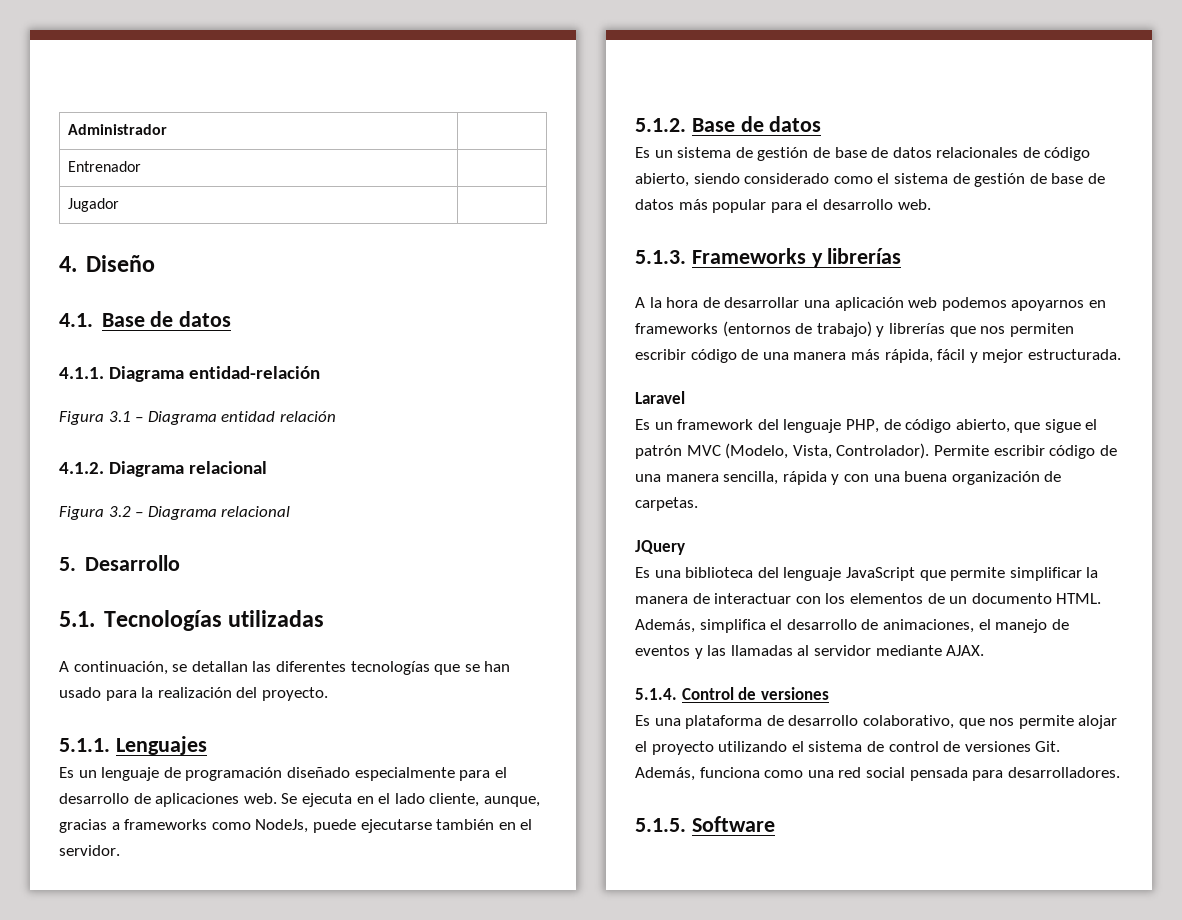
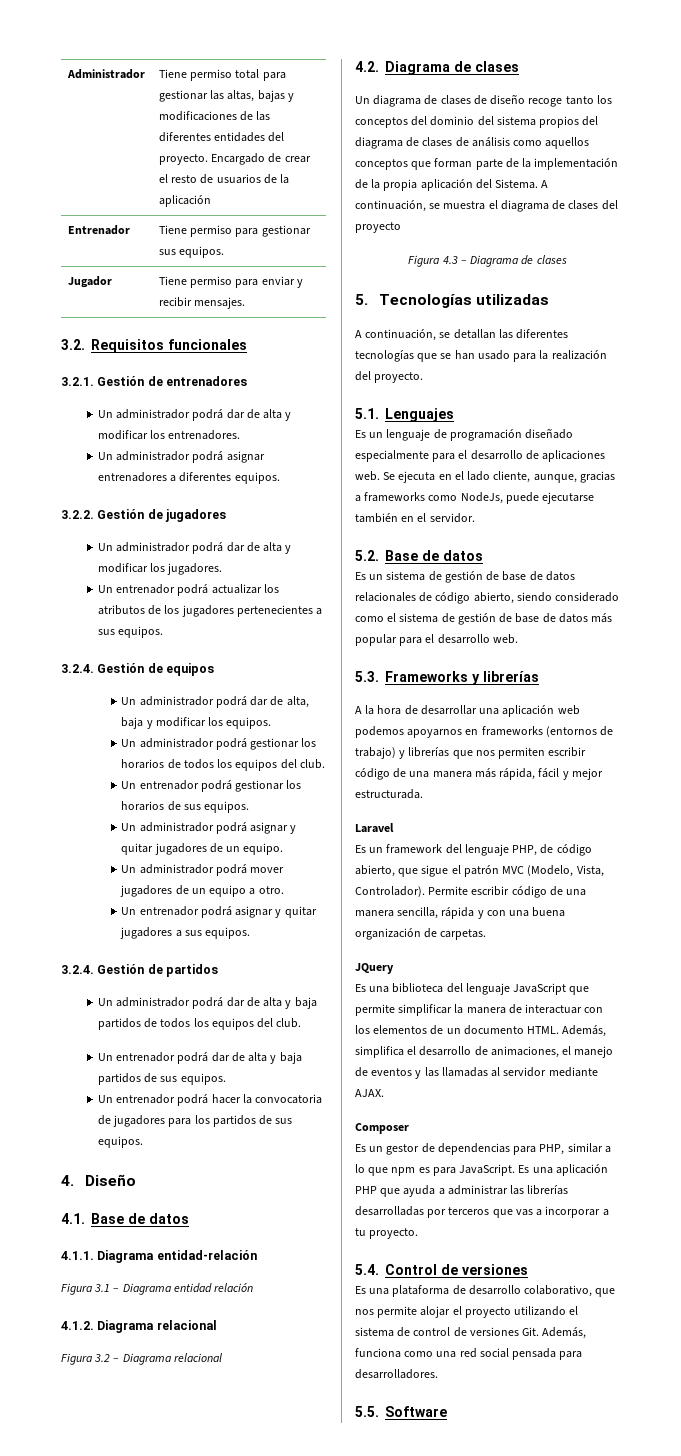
[67,161,141,172] [67,198,119,212] // Entrenador | // Jugador | -> [158,69,286,81] [158,90,294,102] [158,111,271,121] [158,132,285,142] [158,153,311,165] [158,174,290,184] [158,195,211,207] [67,225,130,235] [158,225,311,237] [158,246,225,258] [67,276,112,288] [158,276,303,288] [158,297,246,309] [61,339,247,353] [61,376,248,386] [97,409,292,421] [97,430,241,440] [97,451,265,463] [97,472,280,484] [61,509,227,522] [97,542,292,554] [97,563,223,575] [97,584,279,596] [97,605,323,617] [97,626,164,638] [61,663,215,676] [121,696,309,708] [121,717,272,729] [121,738,317,750] [121,759,325,771] [121,780,302,792] [121,801,250,813] [121,822,297,834] [121,843,284,855] [121,864,285,876] [120,885,284,897] [121,906,317,918] [120,927,251,939] [61,964,219,977] [97,997,317,1009] [97,1018,302,1030] [97,1052,302,1064] [97,1073,226,1085] [97,1094,323,1106] [97,1115,293,1127] [97,1136,143,1148] Tiene permiso total para gestionar las altas, bajas y modificaciones de las diferentes entidades del proyecto. Encargado de crear el resto de usuarios de la aplicación // Entrenador | Tiene permiso para gestionar sus equipos. // Jugador | Tiene permiso para enviar y recibir mensajes. // 3.2. Requisitos funcionales // 3.2.1. Gestión de entrenadores // Un administrador podrá dar de alta y modificar los entrenadores. // Un administrador podrá asignar entrenadores a diferentes equipos. // 3.2.2. Gestión de jugadores // Un administrador podrá dar de alta y modificar los jugadores. // Un entrenador podrá actualizar los atributos de los jugadores pertenecientes a sus equipos. // 3.2.4. Gestión de equipos // Un administrador podrá dar de alta, baja y modificar los equipos. // Un administrador podrá gestionar los horarios de todos los equipos del club. // Un entrenador podrá gestionar los horarios de sus equipos. // Un administrador podrá asignar y quitar jugadores de un equipo. // Un administrador podrá mover jugadores de un equipo a otro. // Un entrenador podrá asignar y quitar jugadores a sus equipos. // 3.2.4. Gestión de partidos // Un administrador podrá dar de alta y baja partidos de todos los equipos del club. // Un entrenador podrá dar de alta y baja partidos de sus equipos. // Un entrenador podrá hacer la convocatoria de jugadores para los partidos de sus equipos.
[59,555,180,571] [59,611,95,627] 5. Desarrollo // 5.1. -> [355,61,519,75] [355,94,612,107] [355,116,599,128] [355,137,590,149] [355,158,619,170] [355,179,549,191] [355,200,618,212] [355,222,401,233] [408,255,567,267] [355,294,368,305] 4.2. Diagrama de clases // Un diagrama de clases de diseño recoge tanto los conceptos del dominio del sistema propios del diagrama de clases de análisis como aquellos conceptos que forman parte de la implementación de la propia aplicación del Sistema. A continuación, se muestra el diagrama de clases del proyecto // Figura 4.3 – Diagrama de clases // 5.
[59,738,110,752] 5.1.1. -> [355,408,379,419] 5.1.
[635,118,686,132] 5.1.2. -> [355,550,379,561] 5.2.
[635,250,686,264] 5.1.3. -> [355,671,379,682] 5.3.
[635,688,677,700] 5.1.4. -> [355,1123,409,1134] [355,1143,611,1155] [355,1164,608,1176] [355,1185,569,1197] [355,1206,609,1218] [355,1228,419,1239] [355,1264,379,1275] Composer // Es un gestor de dependencias para PHP, similar a lo que npm es para JavaScript. Es una aplicación PHP que ayuda a administrar las librerías desarrolladas por terceros que vas a incorporar a tu proyecto. // 5.4.
[635,818,686,832] 5.1.5. -> [355,1406,379,1417] 5.5.

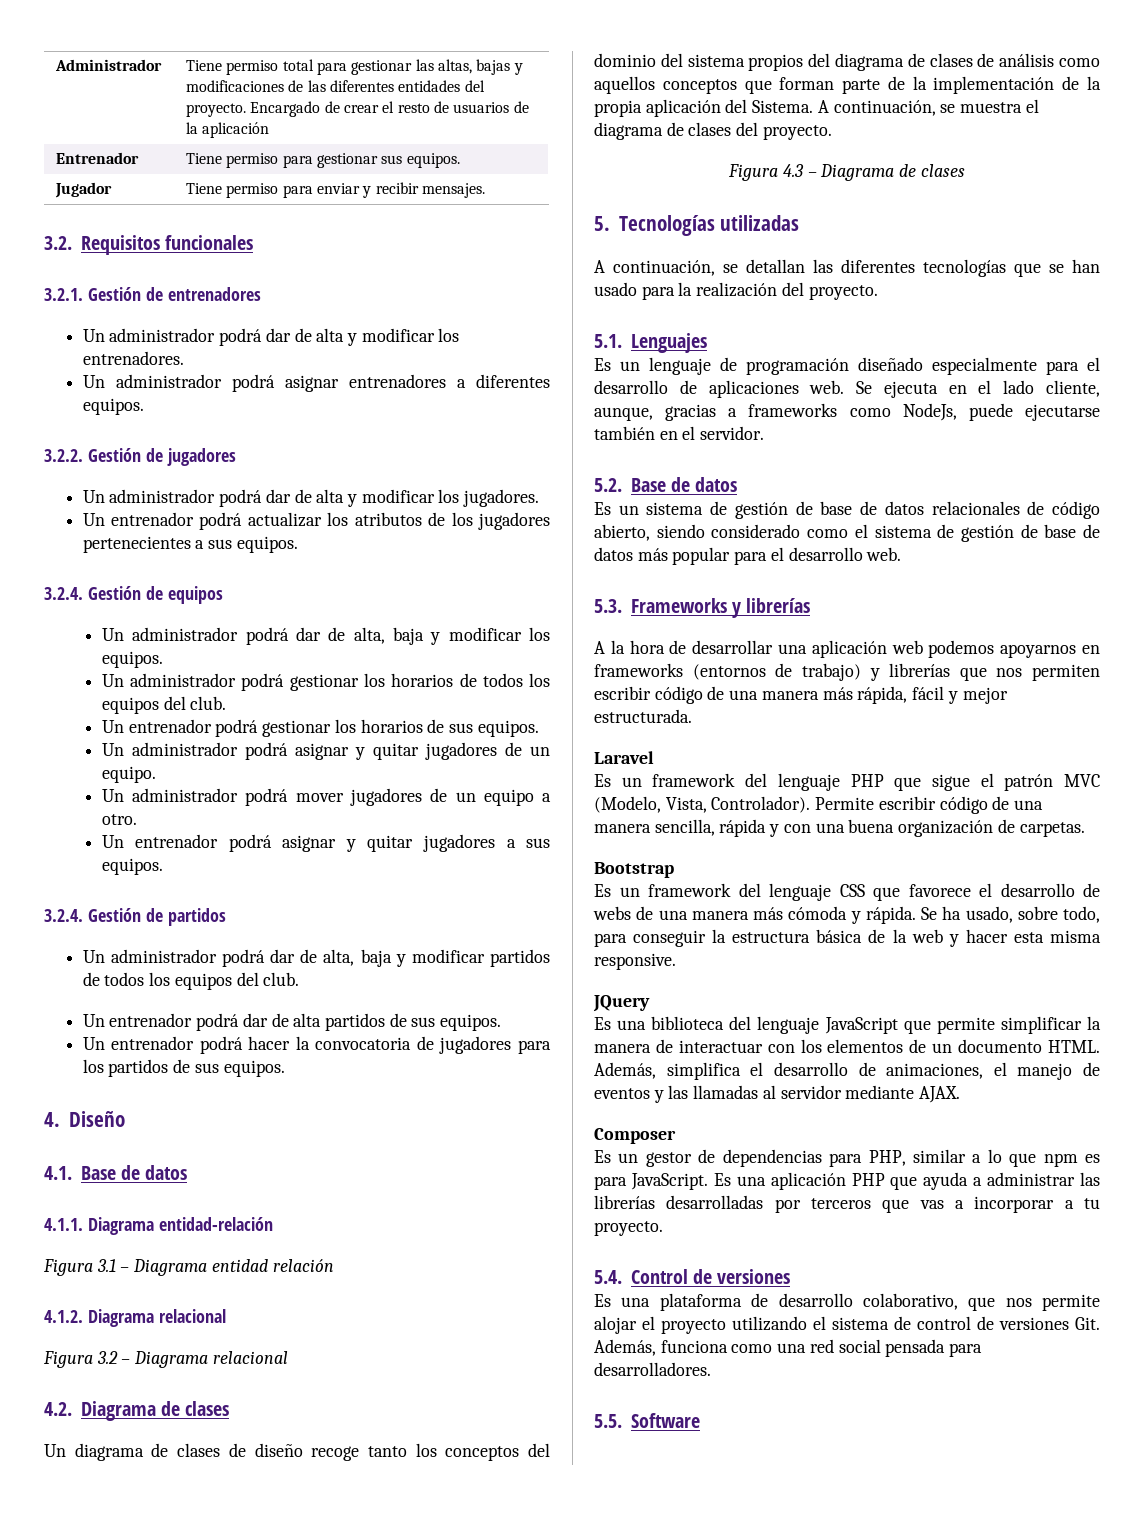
[263,997,317,1009] alta y baja -> [323,949,485,967] alta, baja y modificar
[270,1052,302,1064] y baja -> (322, 1020) none
[355,222,401,233] proyecto -> [762,125,832,140] proyecto.
[512,844,592,856] [355,865,395,877] PHP, de código abierto, -> [850,774,884,787] PHP
(487, 934) none -> [594,862,674,878] [594,883,1100,901] [593,906,1100,924] [594,929,1101,947] [594,953,676,970] // Bootstrap // Es un framework del lenguaje CSS que favorece el desarrollo de webs de una manera más cómoda y rápida. Se ha usado, sobre todo, para conseguir la estructura básica de la web y hacer esta misma responsive.

